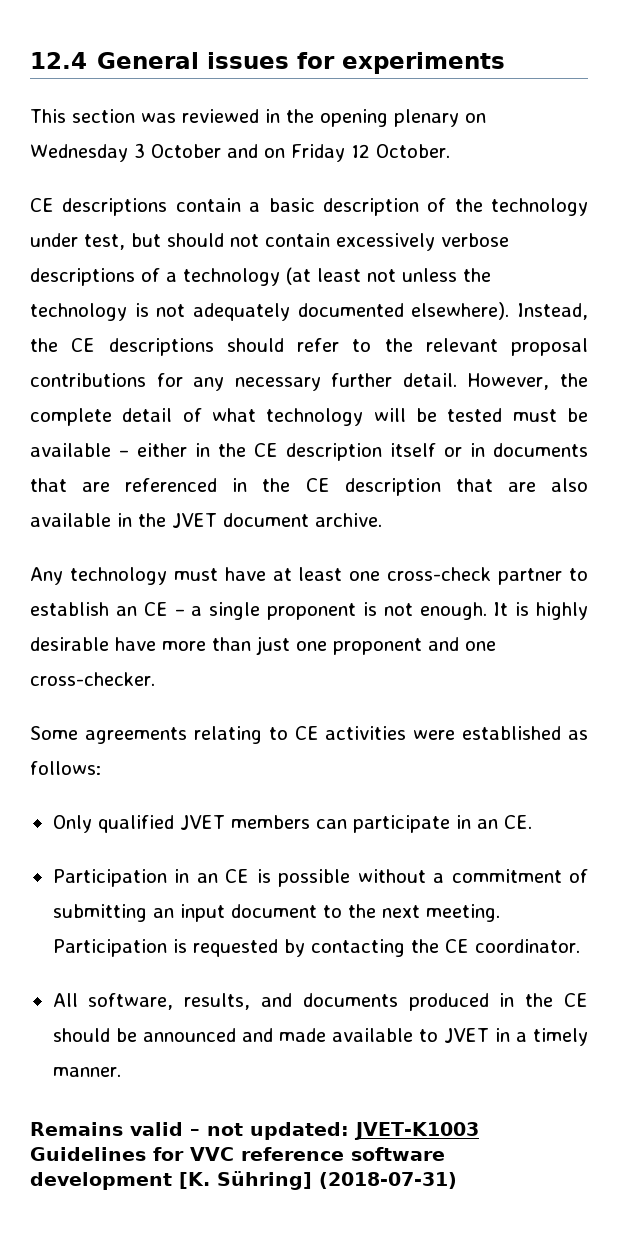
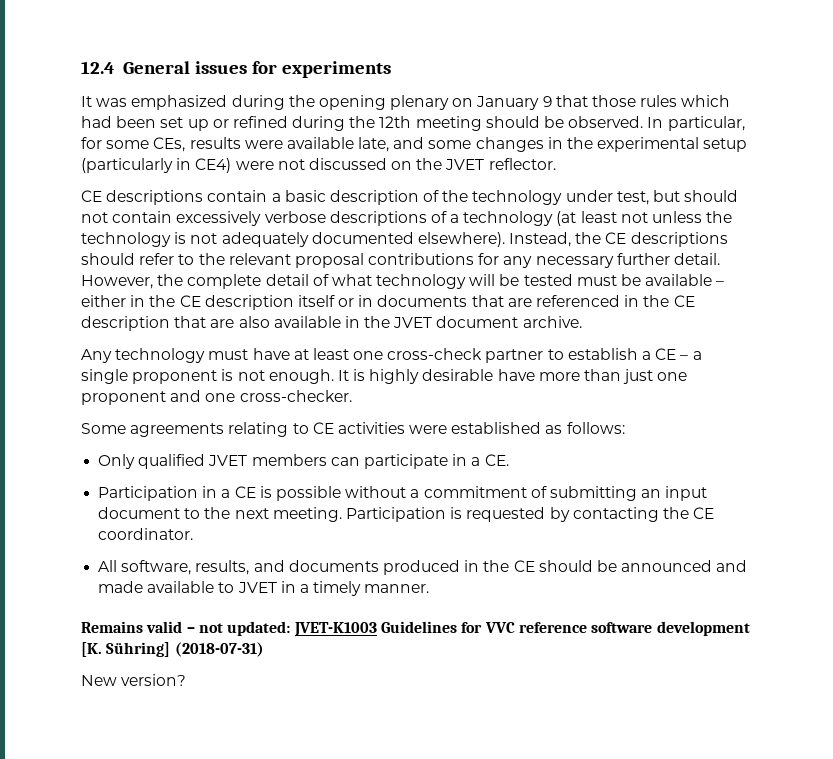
[30,109,486,127] [30,143,450,162] This section was reviewed in the opening plenary on Wednesday 3 October and on Friday 12 October. -> [81,95,731,110] [81,116,745,131] [81,137,748,152] [81,158,556,173] It was emphasized during the opening plenary on January 9 that those rules which had been set up or refined during the 12th meeting should be observed. In particular, for some CEs, results were available late, and some changes in the experimental setup (particularly in CE4) were not discussed on the JVET reflector.
[115,606,137,616] an -> [642,351,652,360] a
[476,819,498,829] an -> [471,457,481,466] a
[196,873,218,883] an -> [221,489,231,498] a
(457, 1180) none -> [81,674,187,686] // New version?

